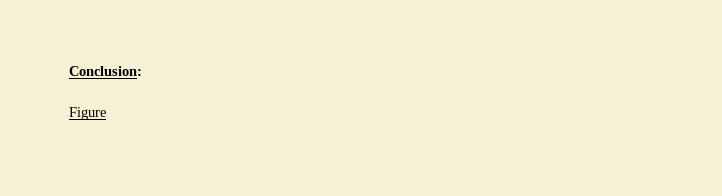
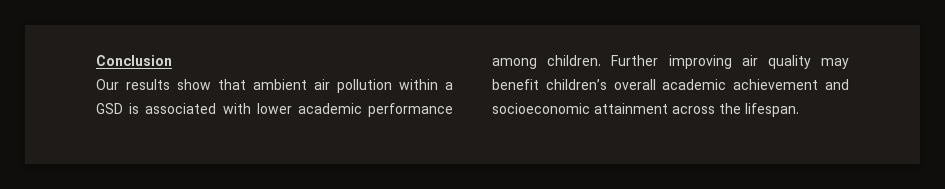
[69,66,142,76] [69,107,106,120] Conclusion: // Figure -> [96,55,172,66] [96,79,453,93] [96,103,453,117] [492,55,849,69] [492,79,849,90] [492,103,799,117] Conclusion // Our results show that ambient air pollution within a GSD is associated with lower academic performance among children. Further improving air quality may benefit children’s overall academic achievement and socioeconomic attainment across the lifespan.

